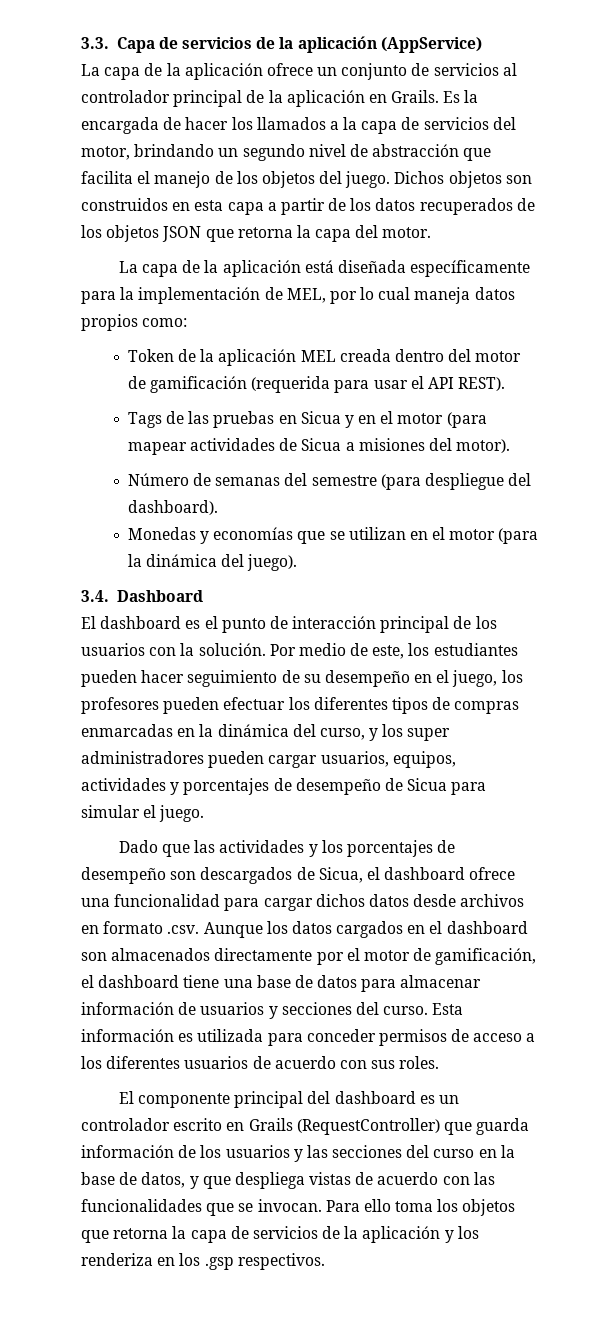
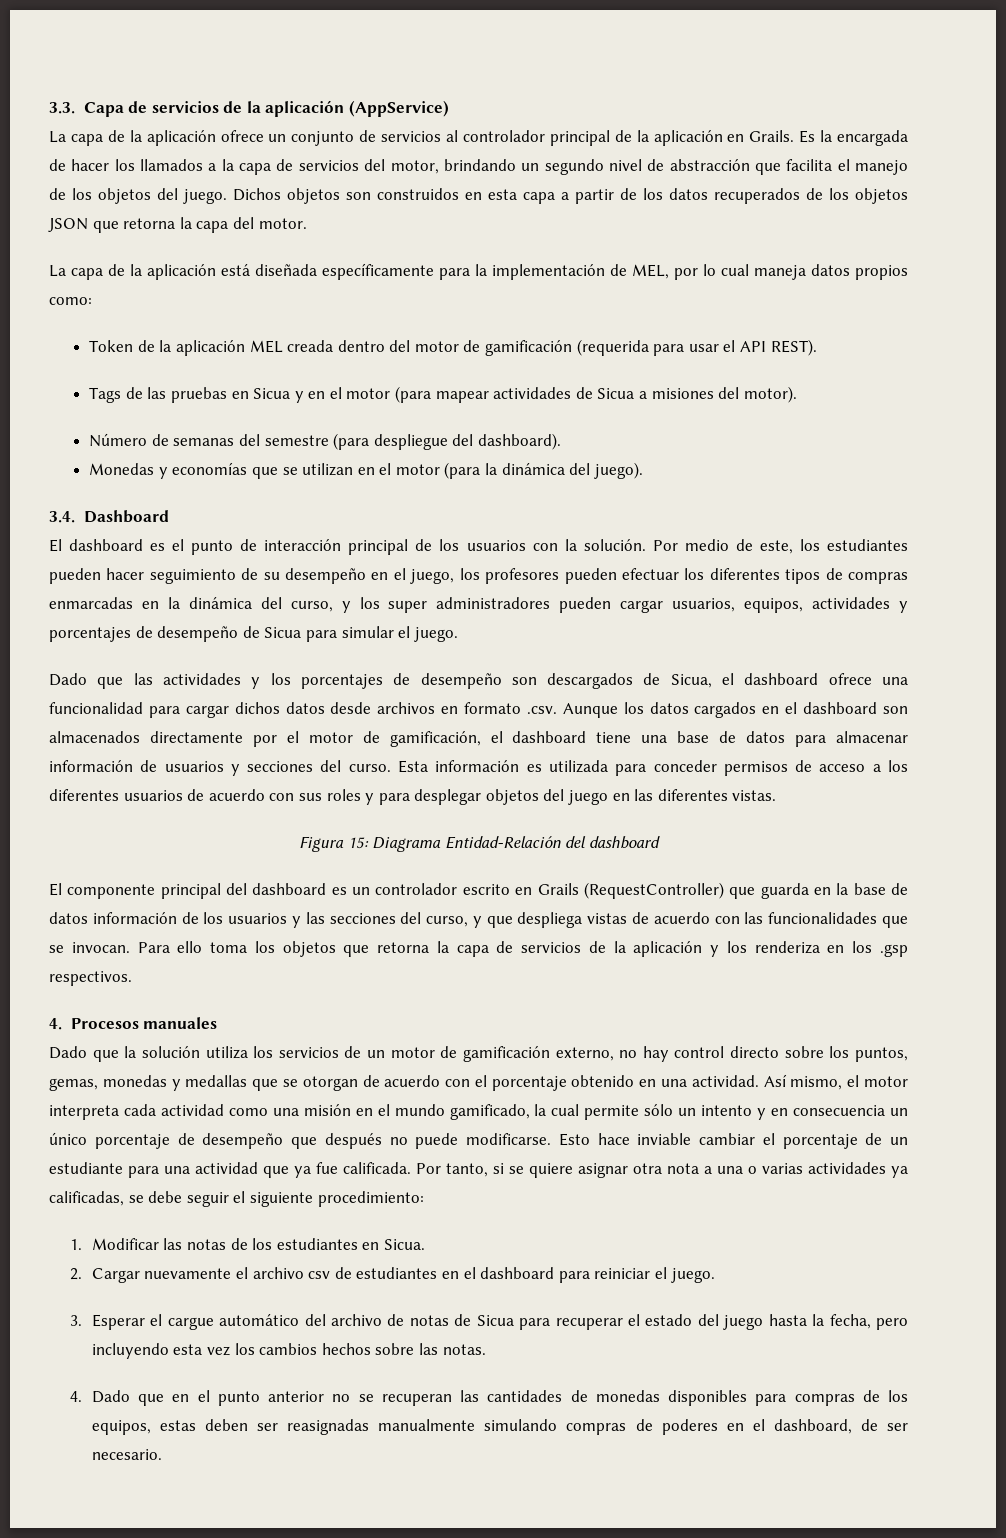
[399,1056,440,1069] roles. -> [326,789,777,805] [299,836,660,852] roles y para desplegar objetos del juego en las diferentes vistas. // Figura 15: Diagrama Entidad-Relación del dashboard
(530, 1126) none -> [813,883,909,895] [49,912,88,924] en la base de datos
[433,1145,515,1158] [81,1172,186,1188] curso en la base de datos, -> [426,916,469,927] curso,
(325, 1261) none -> [49,1017,218,1030] [49,1046,909,1062] [49,1074,908,1091] [49,1104,908,1120] [49,1132,908,1149] [49,1162,908,1178] [49,1191,424,1207] [70,1238,426,1250] [70,1267,715,1283] [70,1314,909,1330] [91,1343,486,1359] [70,1390,908,1406] [91,1419,909,1435] [91,1449,162,1460] // 4. Procesos manuales // Dado que la solución utiliza los servicios de un motor de gamificación externo, no hay control directo sobre los puntos, gemas, monedas y medallas que se otorgan de acuerdo con el porcentaje obtenido en una actividad. Así mismo, el motor interpreta cada actividad como una misión en el mundo gamificado, la cual permite sólo un intento y en consecuencia un único porcentaje de desempeño que después no puede modificarse. Esto hace inviable cambiar el porcentaje de un estudiante para una actividad que ya fue calificada. Por tanto, si se quiere asignar otra nota a una o varias actividades ya calificadas, se debe seguir el siguiente procedimiento: // 1. Modificar las notas de los estudiantes en Sicua. // 2. Cargar nuevamente el archivo csv de estudiantes en el dashboard para reiniciar el juego. // 3. Esperar el cargue automático del archivo de notas de Sicua para recuperar el estado del juego hasta la fecha, pero incluyendo esta vez los cambios hechos sobre las notas. // 4. Dado que en el punto anterior no se recuperan las cantidades de monedas disponibles para compras de los equipos, estas deben ser reasignadas manualmente simulando compras de poderes en el dashboard, de ser necesario.

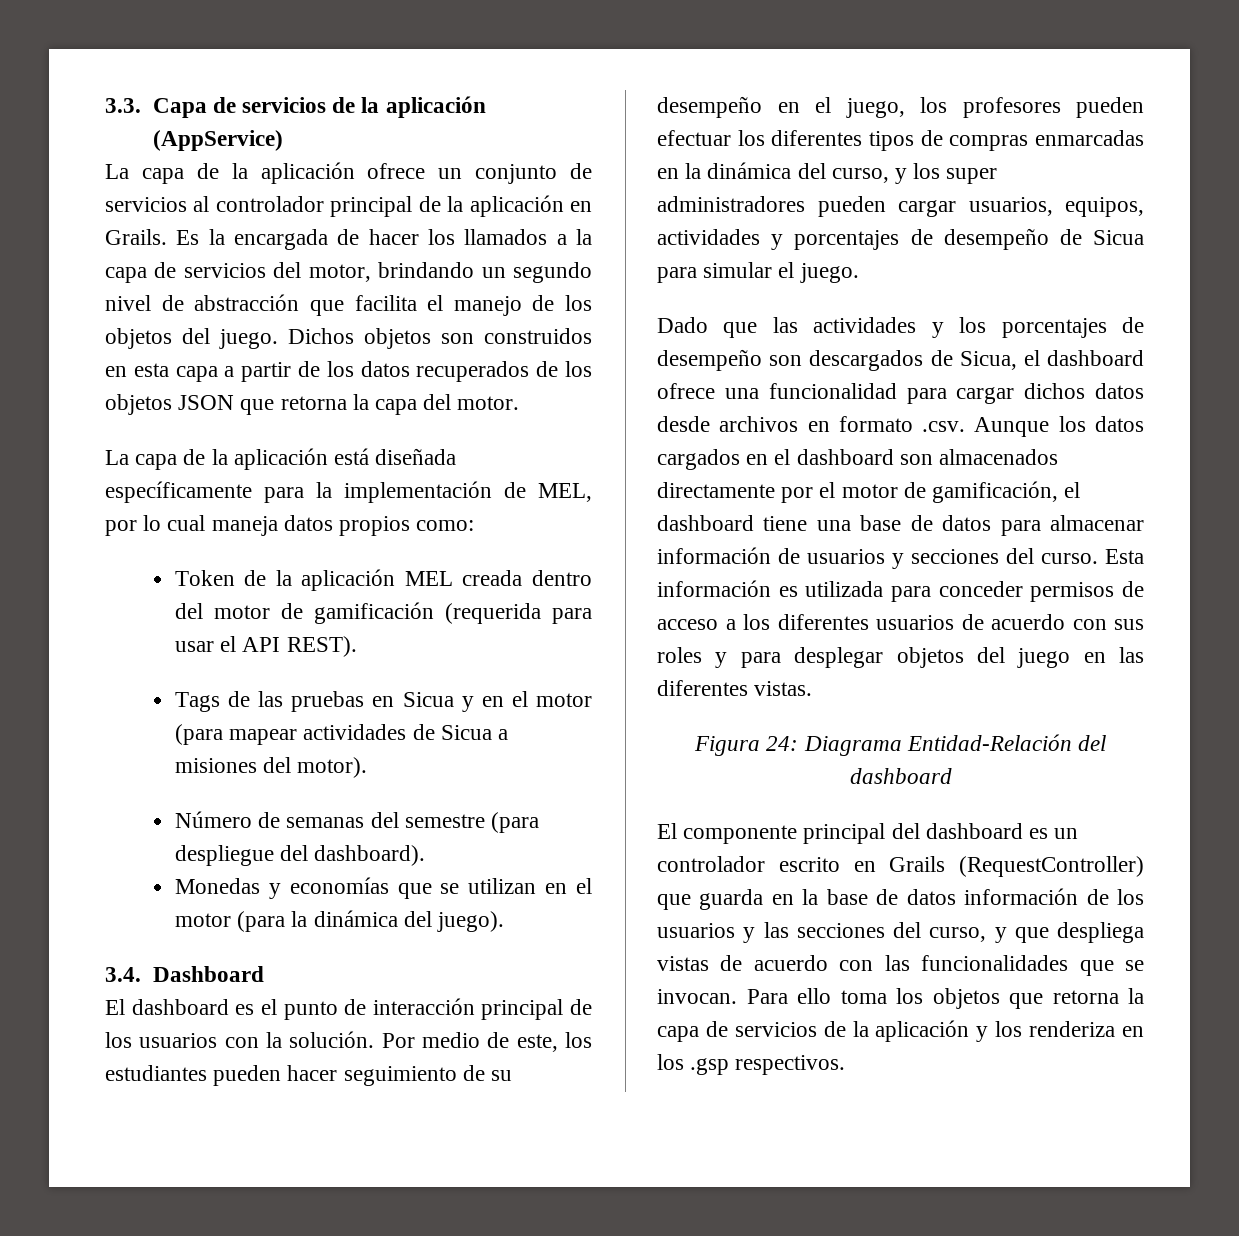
[347,837,369,849] 15: -> [766,736,799,751] 24:
[49,1017,218,1030] [49,1046,909,1062] [49,1074,908,1091] [49,1104,908,1120] [49,1132,908,1149] [49,1162,908,1178] [49,1191,424,1207] [70,1238,426,1250] [70,1267,715,1283] [70,1314,909,1330] [91,1343,486,1359] [70,1390,908,1406] [91,1419,909,1435] [91,1449,162,1460] // 4. Procesos manuales // Dado que la solución utiliza los servicios de un motor de gamificación externo, no hay control directo sobre los puntos, gemas, monedas y medallas que se otorgan de acuerdo con el porcentaje obtenido en una actividad. Así mismo, el motor interpreta cada actividad como una misión en el mundo gamificado, la cual permite sólo un intento y en consecuencia un único porcentaje de desempeño que después no puede modificarse. Esto hace inviable cambiar el porcentaje de un estudiante para una actividad que ya fue calificada. Por tanto, si se quiere asignar otra nota a una o varias actividades ya calificadas, se debe seguir el siguiente procedimiento: // 1. Modificar las notas de los estudiantes en Sicua. // 2. Cargar nuevamente el archivo csv de estudiantes en el dashboard para reiniciar el juego. // 3. Esperar el cargue automático del archivo de notas de Sicua para recuperar el estado del juego hasta la fecha, pero incluyendo esta vez los cambios hechos sobre las notas. // 4. Dado que en el punto anterior no se recuperan las cantidades de monedas disponibles para compras de los equipos, estas deben ser reasignadas manualmente simulando compras de poderes en el dashboard, de ser necesario. -> (846, 1065) none

